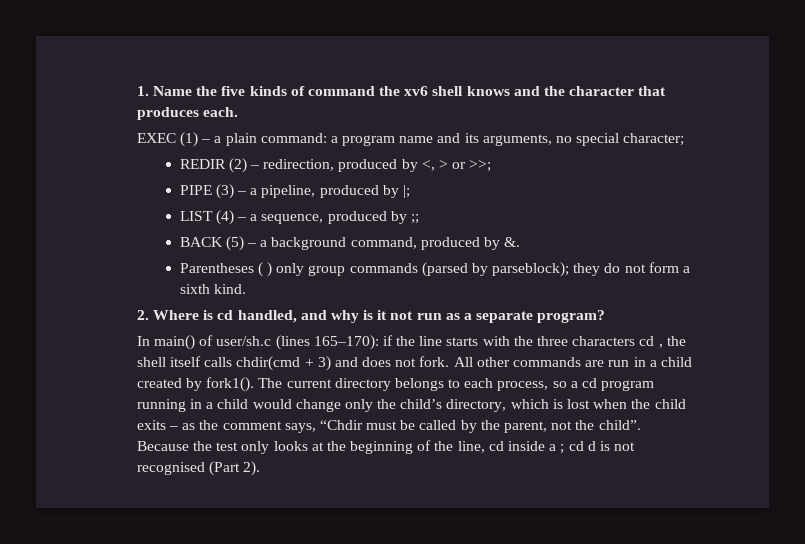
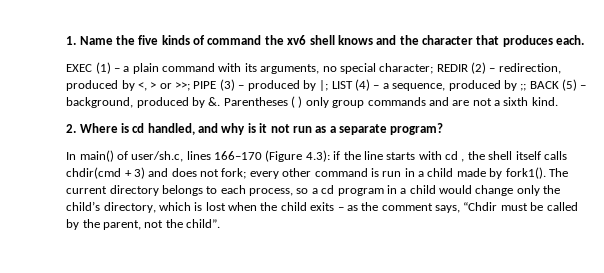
[260,133,461,146] command: a program name and -> [162,63,242,72] command with
(685, 139) // -> (434, 68) none
(492, 166) // -> (191, 86) none
[250,185,316,198] a pipeline, -> (245, 87) none
(410, 191) // -> (329, 85) none
(419, 219) // -> (527, 87) none
[260,237,417,250] a background command, -> [66,97,134,108] background,
(521, 242) // -> (221, 101) none
[421,262,679,277] (parsed by parseblock); they do not form -> [428,97,492,106] and are not
[216,335,379,350] user/sh.c (lines 165–170): -> [131,150,330,162] user/sh.c, lines 166–170 (Figure 4.3):
[513,336,636,346] the three characters -> (442, 155) none
[419,356,605,367] fork. All other commands are -> [221,168,379,179] fork; every other command is
[136,378,182,388] created -> [456,168,486,177] made
[136,399,186,412] running -> (384, 192) none
[136,440,636,454] [136,461,261,476] Because the test only looks at the beginning of the line, cd inside a ; cd d is not recognised (Part 2). -> (221, 223) none

